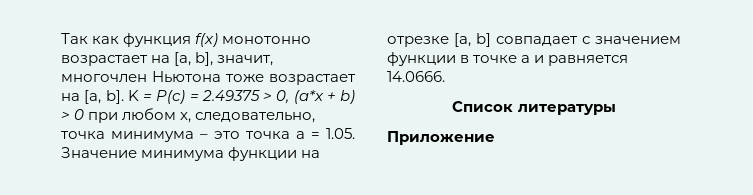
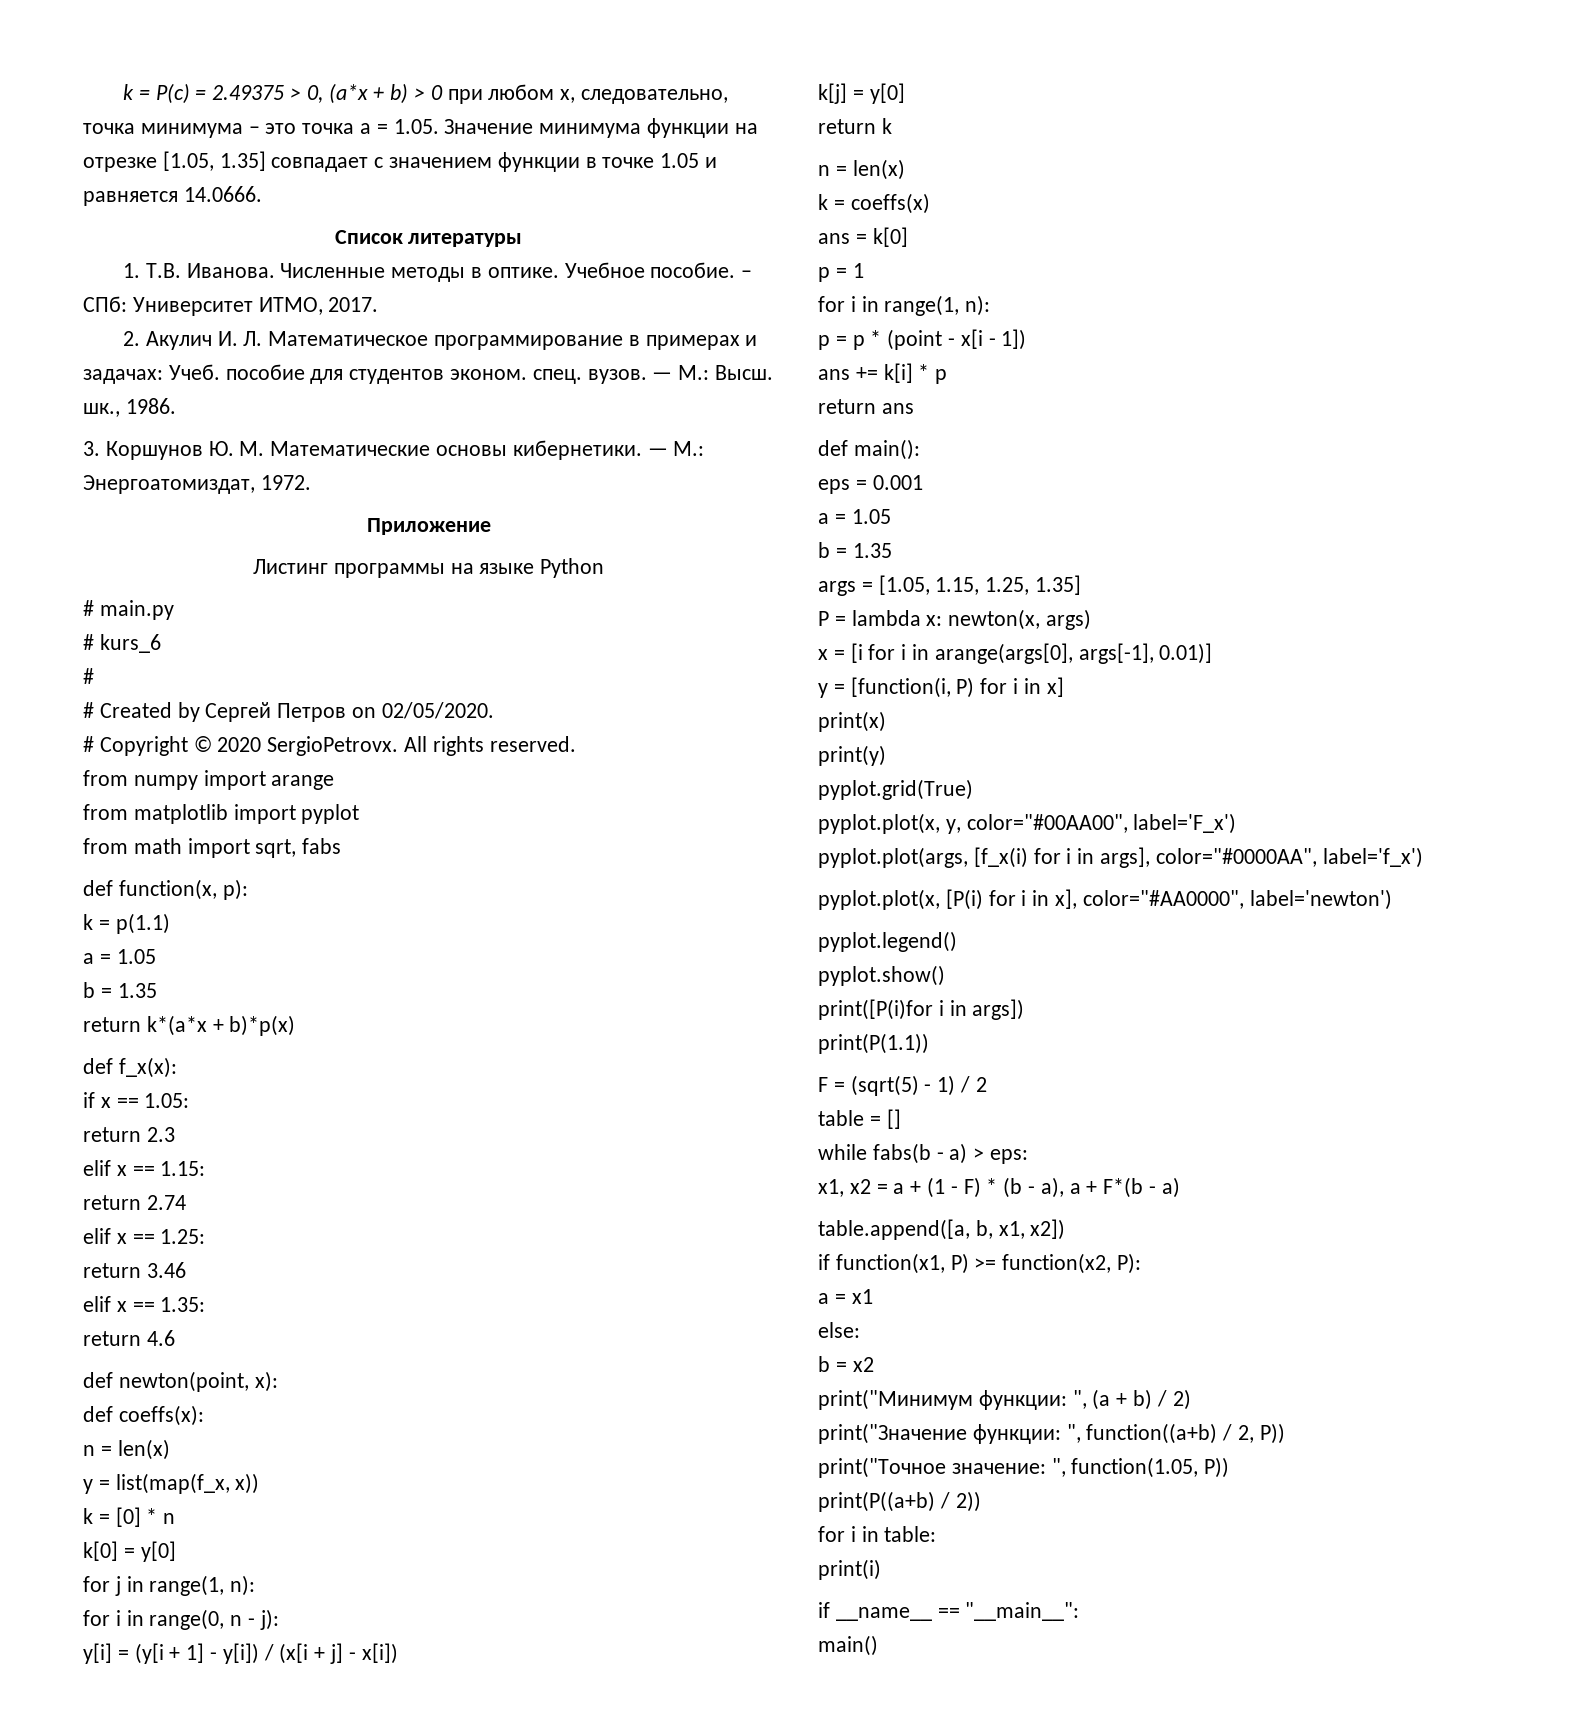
[61,33,312,47] [61,52,274,66] [61,71,356,85] [61,90,139,104] Так как функция f(x) монотонно возрастает на [a, b], значит, многочлен Ньютона тоже возрастает на [a, b]. K -> [123,84,135,100] k
[454,33,491,47] [a, b] -> [162,151,266,171] [1.05, 1.35]
[521,55,531,63] a -> [660,153,700,168] 1.05
[387,131,495,145] Приложение -> [123,262,753,282] [83,296,379,316] [123,331,758,350] [83,364,774,384] [83,398,176,417] [83,440,705,460] [83,475,311,494] [366,518,491,535] [252,558,605,578] [83,600,174,620] [83,634,161,653] [83,668,94,684] [83,702,494,722] [83,736,576,756] [83,770,335,790] [83,804,360,824] [83,838,342,858] [83,879,248,900] [83,913,170,934] [83,949,156,964] [83,982,157,998] [83,1015,296,1036] [83,1057,177,1078] [83,1092,190,1108] [83,1127,175,1142] [83,1160,206,1176] [83,1195,186,1210] [83,1228,206,1244] [83,1262,186,1278] [83,1296,206,1312] [83,1330,175,1346] [83,1371,278,1392] [83,1405,204,1426] [83,1439,170,1460] [83,1473,260,1494] [83,1507,176,1527] [83,1541,176,1562] [83,1575,256,1596] [83,1609,279,1630] [83,1643,398,1664] [818,83,905,104] [818,118,892,134] [818,159,905,180] [818,193,930,214] [818,227,908,247] [818,263,864,282] [818,295,991,316] [818,329,1027,350] [818,363,948,384] [818,399,914,414] [818,439,920,460] [818,475,923,494] [818,509,891,524] [818,542,892,558] [818,575,1082,596] [818,609,1092,630] [818,643,1213,664] [818,677,1064,698] [818,711,886,732] [818,745,886,766] [818,779,973,800] [818,813,1237,834] [818,847,1423,868] [818,889,1392,910] [818,931,957,952] [818,965,945,986] [818,999,1025,1020] [818,1033,929,1054] [818,1075,987,1096] [818,1109,901,1129] [818,1143,1029,1164] [818,1177,1180,1198] [818,1219,1066,1240] [818,1253,1142,1274] [818,1289,873,1304] [818,1322,860,1338] [818,1356,874,1372] [818,1389,1191,1410] [818,1423,1285,1444] [818,1457,1230,1478] [818,1491,981,1512] [818,1526,937,1542] [818,1559,881,1580] [818,1602,1080,1621] [818,1635,878,1656] 1. Т.В. Иванова. Численные методы в оптике. Учебное пособие. – СПб: Университет ИТМО, 2017. // 2. Акулич И. Л. Математическое программирование в примерах и задачах: Учеб. пособие для студентов эконом. спец. вузов. — М.: Высш. шк., 1986. // 3. Коршунов Ю. М. Математические основы кибернетики. — М.: Энергоатомиздат, 1972. // Приложение // Листинг программы на языке Python // # main.py // # kurs_6 // # // # Created by Сергей Петров on 02/05/2020. // # Copyright © 2020 SergioPetrovx. All rights reserved. // from numpy import arange // from matplotlib import pyplot // from math import sqrt, fabs // def function(x, p): // k = p(1.1) // a = 1.05 // b = 1.35 // return k*(a*x + b)*p(x) // def f_x(x): // if x == 1.05: // return 2.3 // elif x == 1.15: // return 2.74 // elif x == 1.25: // return 3.46 // elif x == 1.35: // return 4.6 // def newton(point, x): // def coeffs(x): // n = len(x) // y = list(map(f_x, x)) // k = [0] * n // k[0] = y[0] // for j in range(1, n): // for i in range(0, n - j): // y[i] = (y[i + 1] - y[i]) / (x[i + j] - x[i]) // k[j] = y[0] // return k // n = len(x) // k = coeffs(x) // ans = k[0] // p = 1 // for i in range(1, n): // p = p * (point - x[i - 1]) // ans += k[i] * p // return ans // def main(): // eps = 0.001 // a = 1.05 // b = 1.35 // args = [1.05, 1.15, 1.25, 1.35] // P = lambda x: newton(x, args) // x = [i for i in arange(args[0], args[-1], 0.01)] // y = [function(i, P) for i in x] // print(x) // print(y) // pyplot.grid(True) // pyplot.plot(x, y, color="#00AA00", label='F_x') // pyplot.plot(args, [f_x(i) for i in args], color="#0000AA", label='f_x') // pyplot.plot(x, [P(i) for i in x], color="#AA0000", label='newton') // pyplot.legend() // pyplot.show() // print([P(i)for i in args]) // print(P(1.1)) // F = (sqrt(5) - 1) / 2 // table = [] // while fabs(b - a) > eps: // x1, x2 = a + (1 - F) * (b - a), a + F*(b - a) // table.append([a, b, x1, x2]) // if function(x1, P) >= function(x2, P): // a = x1 // else: // b = x2 // print("Минимум функции: ", (a + b) / 2) // print("Значение функции: ", function((a+b) / 2, P)) // print("Точное значение: ", function(1.05, P)) // print(P((a+b) / 2)) // for i in table: // print(i) // if __name__ == "__main__": // main()

